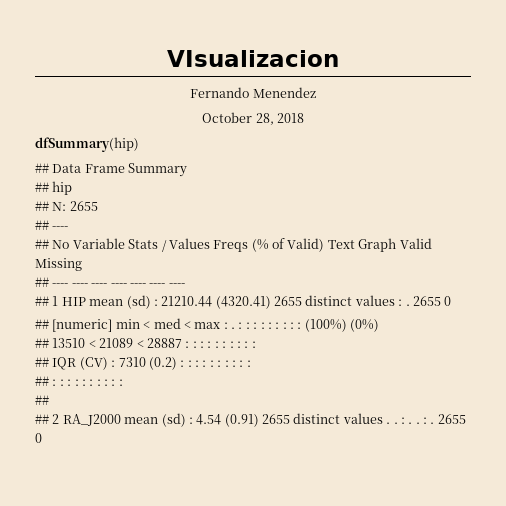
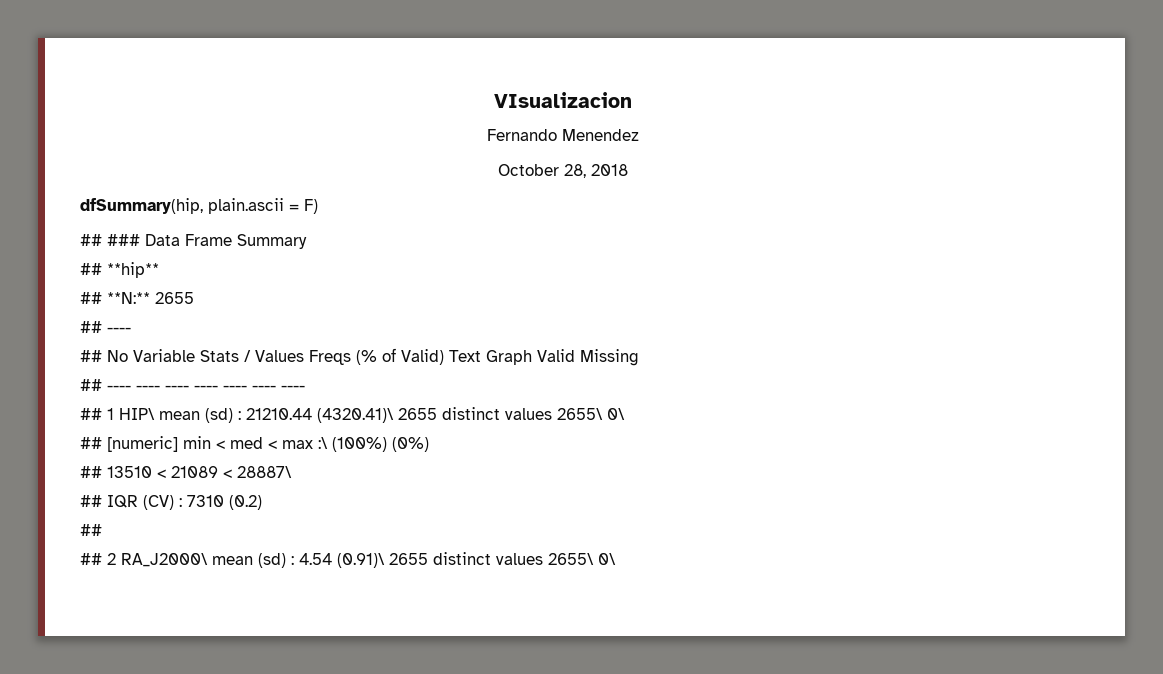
[35,137,139,152] [35,163,49,173] dfSummary(hip) // ## -> [80,198,318,214] [80,234,140,246] dfSummary(hip, plain.ascii = F) // ## ###
[52,181,73,195] [35,201,67,211] hip // ## N: -> [107,262,159,278] [80,292,150,304] **hip** // ## **N:**
[61,297,86,306] HIP -> [119,408,155,420] HIP\
[215,295,452,309] (4320.41) 2655 distinct values : . 2655 0 -> [317,407,625,423] (4320.41)\ 2655 distinct values 2655\ 0\
[223,322,302,329] : . : : : : : : : : : -> [318,437,328,449] :\
[146,338,256,348] 28887 : : : : : : : : : : -> [237,466,292,478] 28887\
[180,360,251,367] [35,376,123,386] : : : : : : : : : : // ## : : : : : : : : : : -> (262, 502) none
[62,414,121,426] RA_J2000 -> [121,553,208,567] RA_J2000\
[224,413,466,427] [35,433,42,443] (0.91) 2655 distinct values . . : . . : . 2655 0 -> [337,552,616,568] (0.91)\ 2655 distinct values 2655\ 0\

